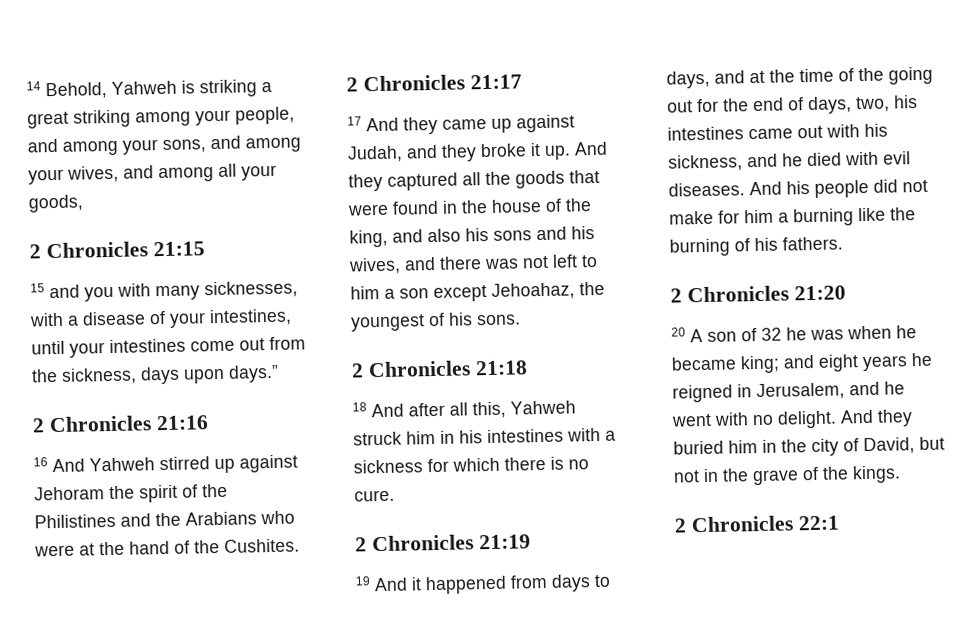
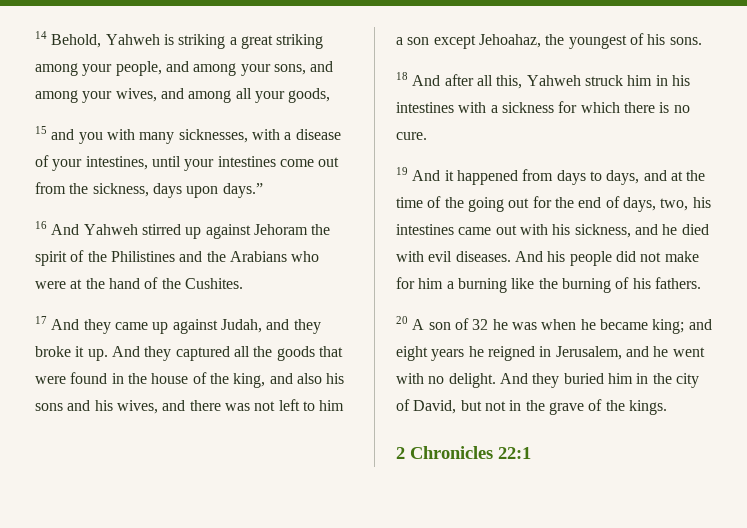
[29,241,205,259] // 2 Chronicles 21:15 -> (331, 95) none
[32,415,209,433] // 2 Chronicles 21:16 -> (263, 190) none
[346,74,522,92] // 2 Chronicles 21:17 -> (243, 283) none
[351,360,528,378] // 2 Chronicles 21:18 -> (702, 41) none
[355,534,531,552] // 2 Chronicles 21:19 -> (427, 136) none
[670,285,846,303] // 2 Chronicles 21:20 -> (701, 283) none

